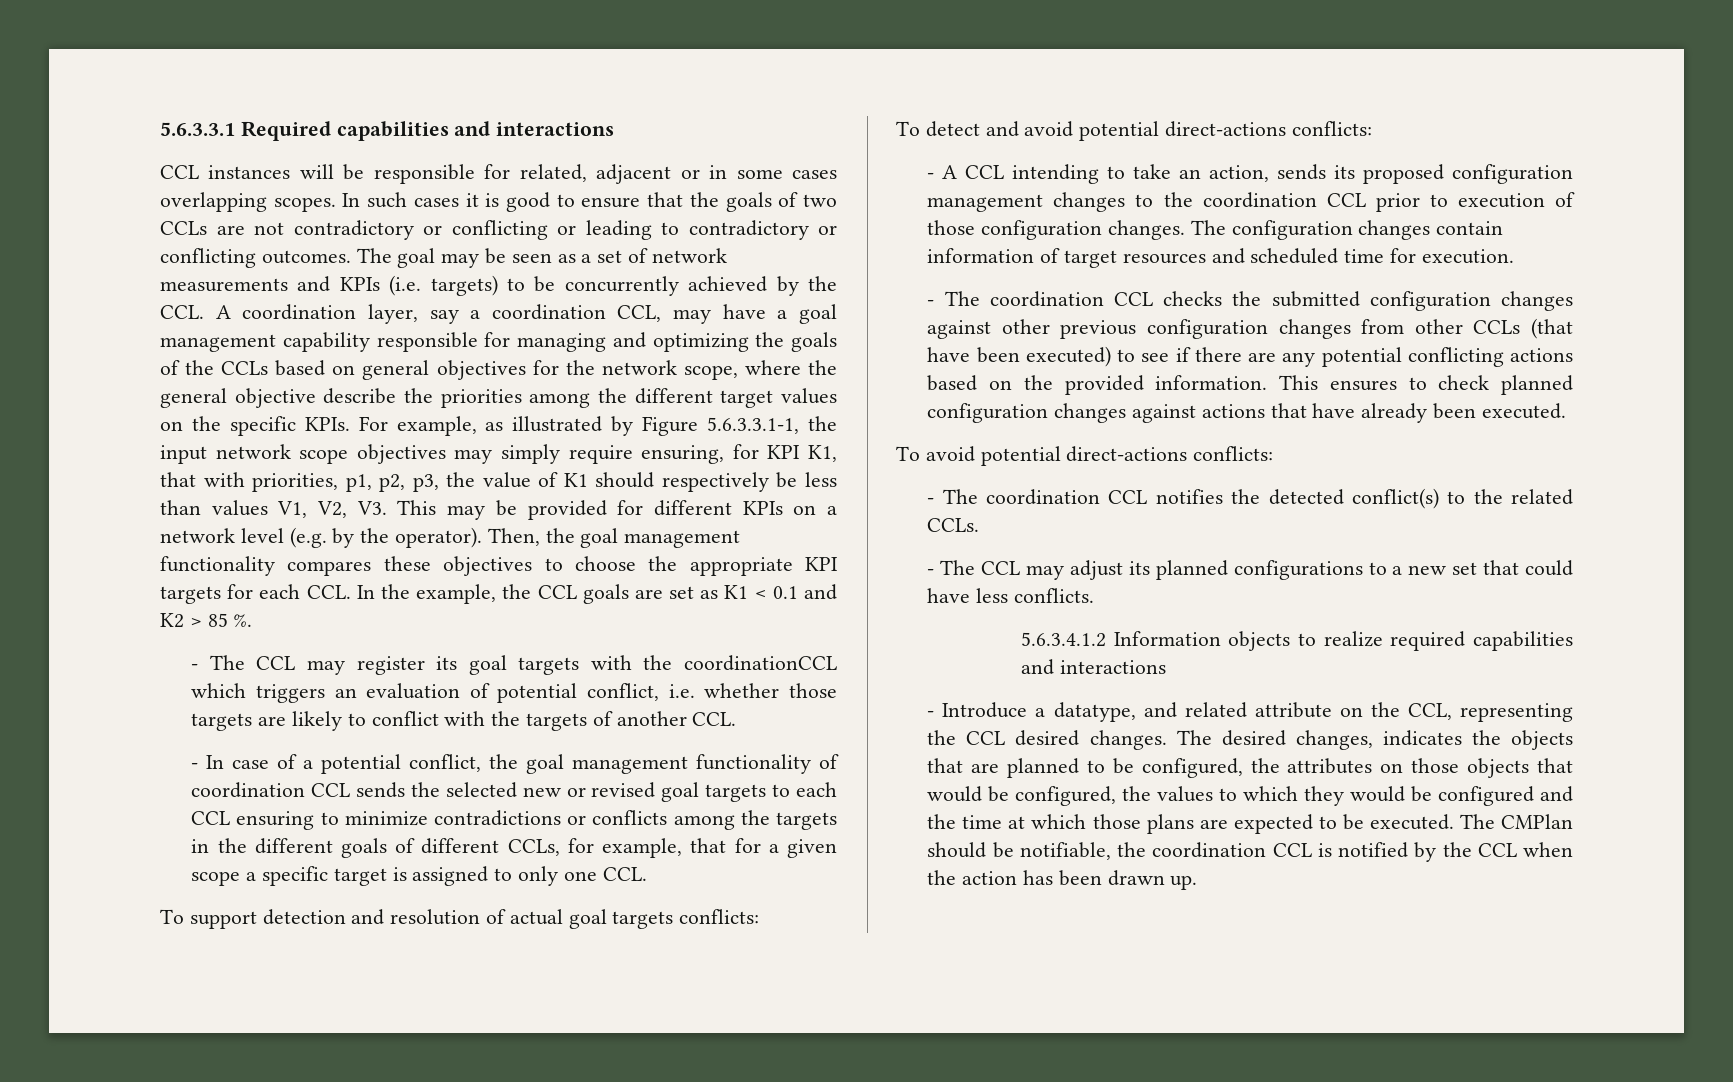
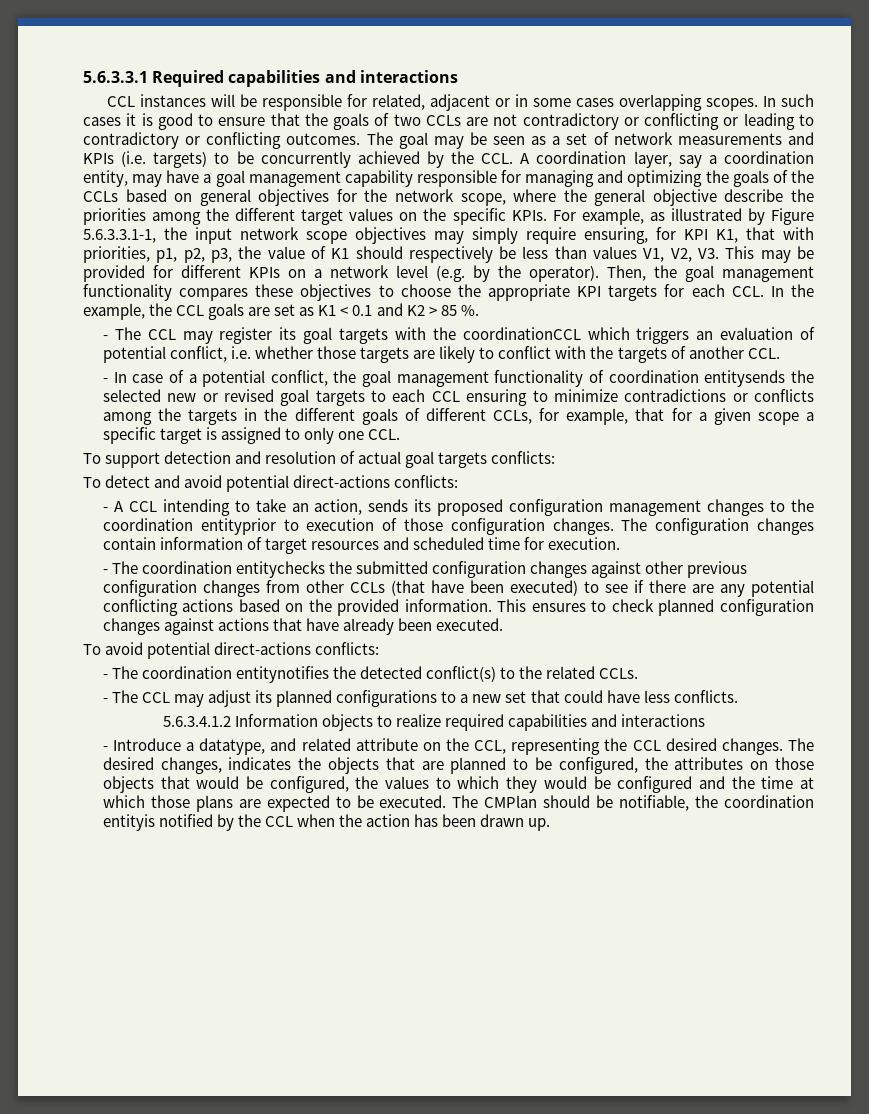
[617,305,662,322] CCL, -> [83,170,128,187] entity,
[311,782,406,798] CCL sends -> [704,370,786,387] entitysends
[1326,193,1420,212] CCL prior -> [200,518,276,535] entityprior
[1113,291,1223,306] CCL checks -> [236,561,326,578] entitychecks
[1108,489,1223,504] CCL notifies -> [236,666,330,683] entitynotifies
[1272,843,1332,857] CCL is -> [102,814,155,831] entityis

